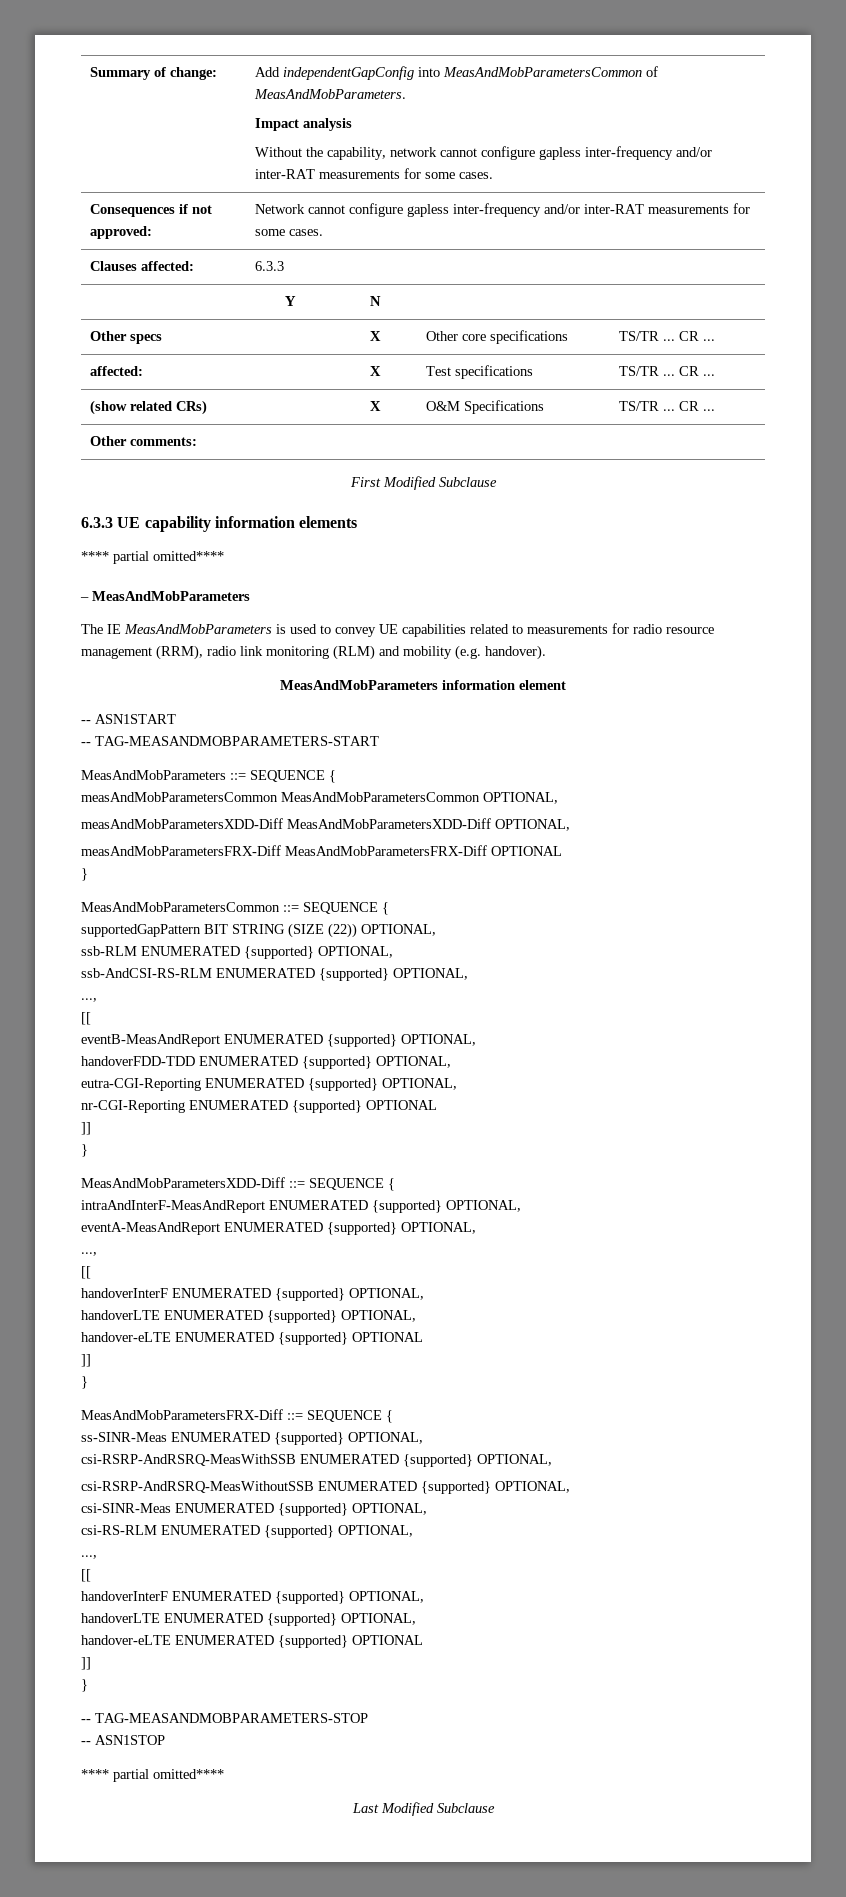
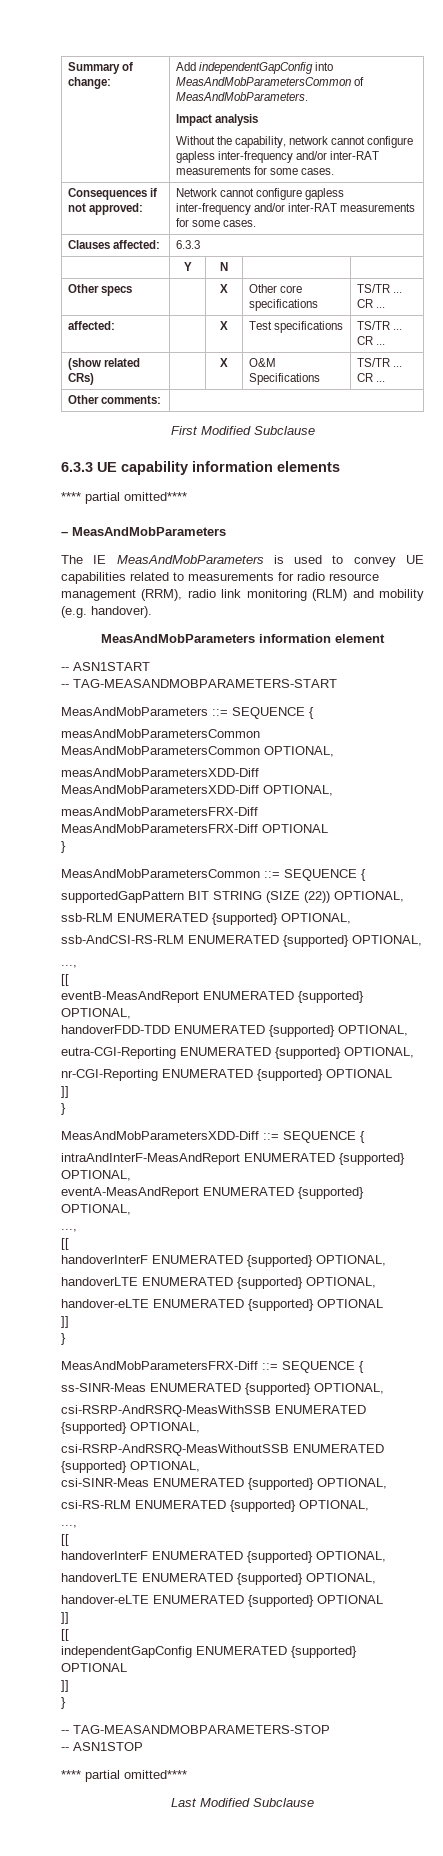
(91, 1663) none -> [61,1629,69,1641] [61,1646,357,1658] [61,1663,127,1672] [61,1680,69,1692] // [[ // independentGapConfig ENUMERATED {supported} OPTIONAL // ]]

